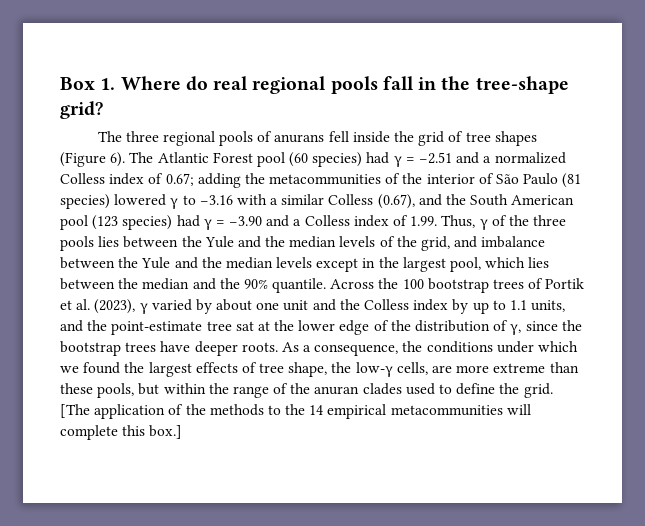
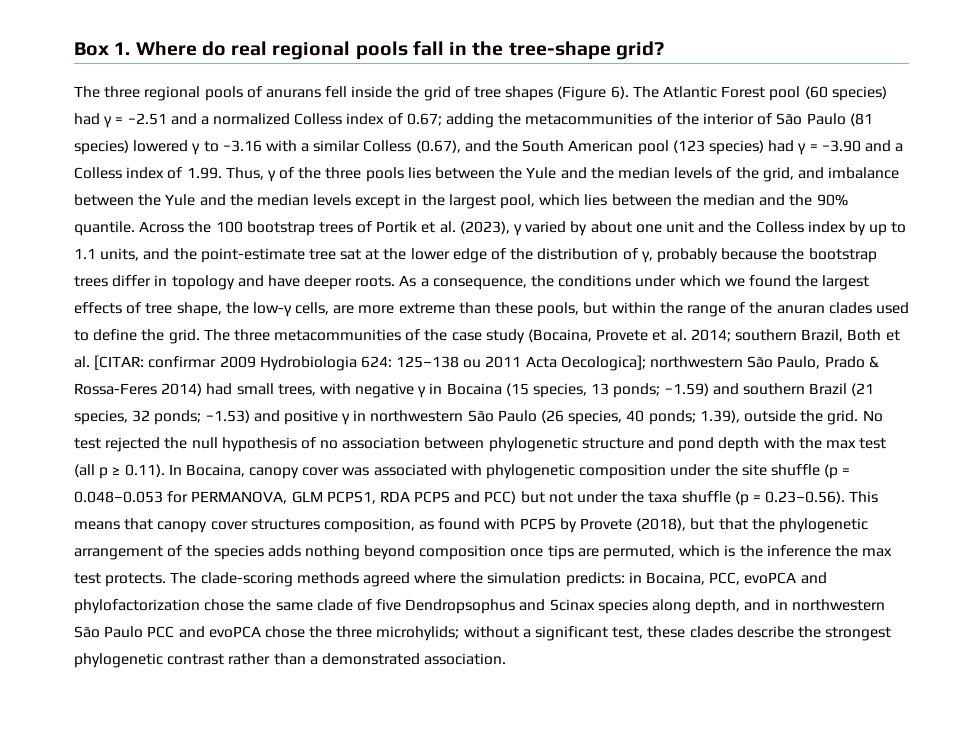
[525,321,558,331] since -> [656,248,778,263] probably because
(157, 347) none -> [112,275,264,290] differ in topology and
[60,404,531,419] [60,425,183,440] [The application of the methods to the 14 empirical metacommunities will complete this box.] -> [203,329,900,344] [74,355,879,371] [74,383,875,398] [74,410,883,425] [74,437,887,452] [74,464,851,479] [74,491,879,506] [74,518,868,533] [74,545,893,560] [74,572,827,587] [74,599,885,614] [74,626,892,641] [74,653,507,668] The three metacommunities of the case study (Bocaina, Provete et al. 2014; southern Brazil, Both et al. [CITAR: confirmar 2009 Hydrobiologia 624: 125–138 ou 2011 Acta Oecologica]; northwestern São Paulo, Prado & Rossa-Feres 2014) had small trees, with negative γ in Bocaina (15 species, 13 ponds; −1.59) and southern Brazil (21 species, 32 ponds; −1.53) and positive γ in northwestern São Paulo (26 species, 40 ponds; 1.39), outside the grid. No test rejected the null hypothesis of no association between phylogenetic structure and pond depth with the max test (all p ≥ 0.11). In Bocaina, canopy cover was associated with phylogenetic composition under the site shuffle (p = 0.048–0.053 for PERMANOVA, GLM PCPS1, RDA PCPS and PCC) but not under the taxa shuffle (p = 0.23–0.56). This means that canopy cover structures composition, as found with PCPS by Provete (2018), but that the phylogenetic arrangement of the species adds nothing beyond composition once tips are permuted, which is the inference the max test protects. The clade-scoring methods agreed where the simulation predicts: in Bocaina, PCC, evoPCA and phylofactorization chose the same clade of five Dendropsophus and Scinax species along depth, and in northwestern São Paulo PCC and evoPCA chose the three microhylids; without a significant test, these clades describe the strongest phylogenetic contrast rather than a demonstrated association.

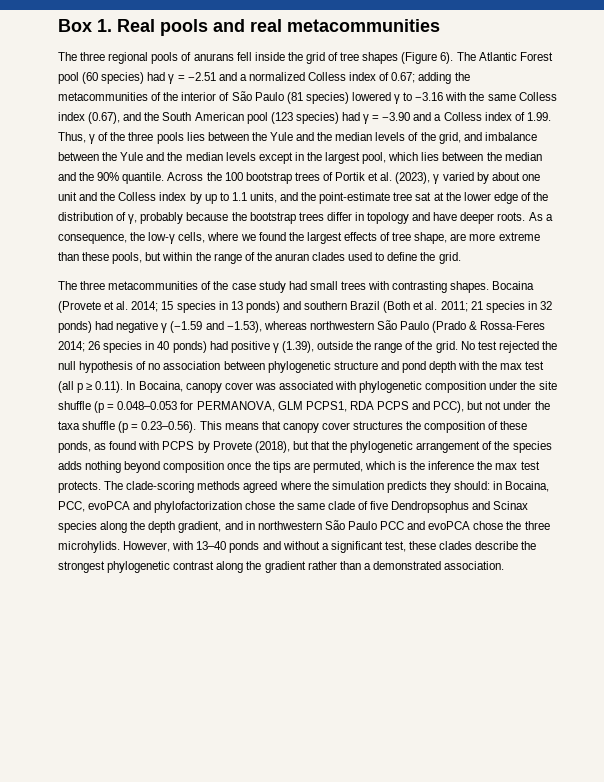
[135,41,664,60] Where do real regional pools fall in the tree-shape grid? -> [117,19,440,36] Real pools and real metacommunities
[301,140,412,152] a similar Colless -> [469,92,557,101] [58,112,85,121] the same Colless index
[558,275,721,287] conditions under which -> [148,232,239,244] low-γ cells, where
[225,302,330,317] the low-γ cells, -> (448, 238) none
(200, 336) none -> (461, 258) //
[528,329,900,342] [74,355,879,371] [74,383,875,398] [74,410,796,425] (Bocaina, Provete et al. 2014; southern Brazil, Both et al. [CITAR: confirmar 2009 Hydrobiologia 624: 125–138 ou 2011 Acta Oecologica]; northwestern São Paulo, Prado & Rossa-Feres 2014) had small trees, with negative γ in Bocaina (15 species, 13 ponds; −1.59) and southern Brazil (21 species, 32 ponds; −1.53) and positive γ in northwestern São Paulo (26 species, 40 ponds; 1.39), outside -> [288,281,535,293] [58,301,552,313] [58,320,546,333] [58,341,416,353] had small trees with contrasting shapes. Bocaina (Provete et al. 2014; 15 species in 13 ponds) and southern Brazil (Both et al. 2011; 21 species in 32 ponds) had negative γ (−1.59 and −1.53), whereas northwestern São Paulo (Prado & Rossa-Feres 2014; 26 species in 40 ponds) had positive γ (1.39), outside the range of
[484,491,517,504] PCC) -> [433,401,465,413] PCC),
[323,518,415,533] composition, -> [406,421,528,433] [58,441,91,453] the composition of these ponds,
(544, 552) none -> [254,461,270,470] the
[565,572,625,587] predicts: -> [386,481,491,493] predicts they should:
[695,599,741,614] depth, -> [130,521,222,533] the depth gradient,
[376,626,460,641] microhylids; -> [58,541,281,553] microhylids. However, with 13–40 ponds and
(225, 659) none -> [216,561,306,573] along the gradient

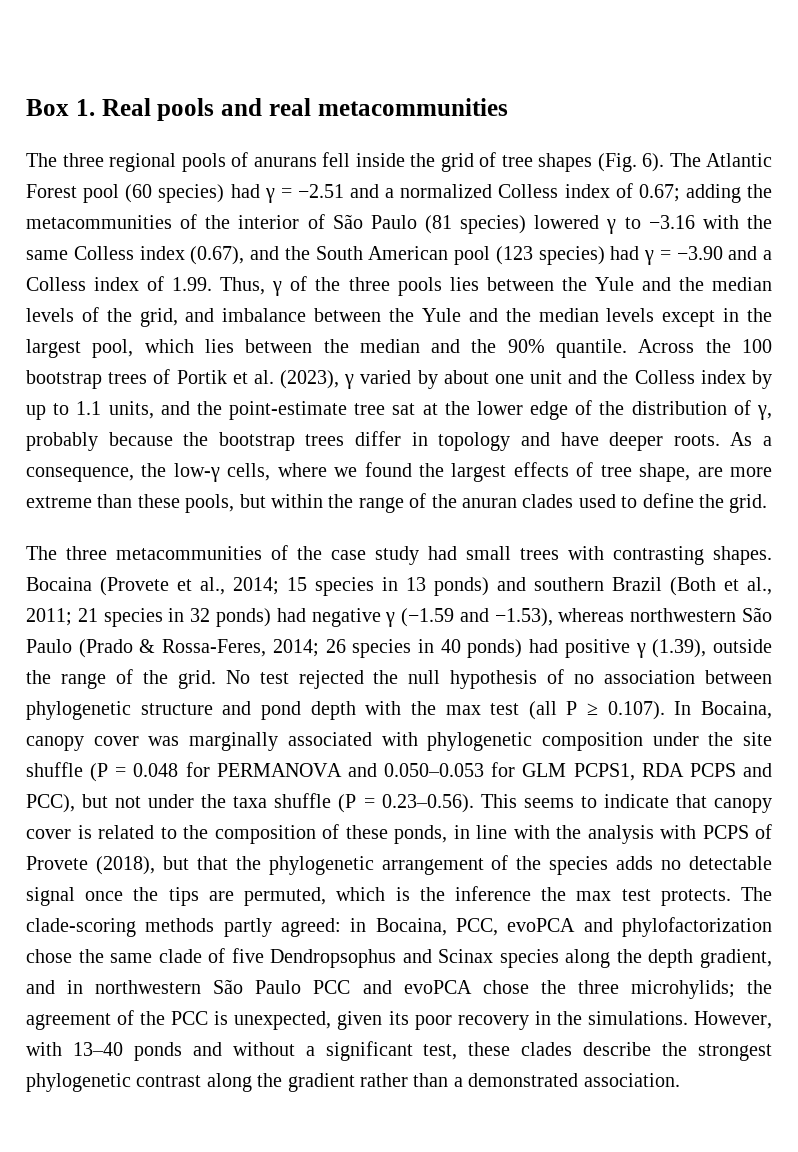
[401,52,438,64] (Figure -> [597,153,637,172] (Fig.
[116,301,129,310] al. -> [200,577,225,595] al.,
[425,301,438,310] al. -> [747,577,772,595] al.,
[480,321,546,330] Rossa-Feres -> [162,639,267,657] Rossa-Feres,
[77,381,124,393] p ≥ 0.11). -> [566,701,665,720] P ≥ 0.107).
(276, 386) none -> [189,732,279,751] marginally
[94,401,275,413] (p = 0.048–0.053 for PERMANOVA, -> [90,762,516,782] (P = 0.048 for PERMANOVA and 0.050–0.053 for
[118,421,129,433] (p -> [338,794,357,813] (P
[224,421,404,433] means that canopy cover structures -> [523,794,773,813] [26,825,177,839] seems to indicate that canopy cover is related to
[94,441,137,450] as found -> [453,825,654,844] in line with the analysis
[197,441,210,453] by -> [755,824,772,839] of
[85,461,225,473] nothing beyond composition -> [661,856,772,870] [26,887,75,906] no detectable signal
[243,481,491,493] agreed where the simulation predicts they should: -> [223,918,341,937] partly agreed:
[58,541,120,553] microhylids. -> [630,980,773,999] [26,1010,688,1030] microhylids; the agreement of the PCC is unexpected, given its poor recovery in the simulations.

